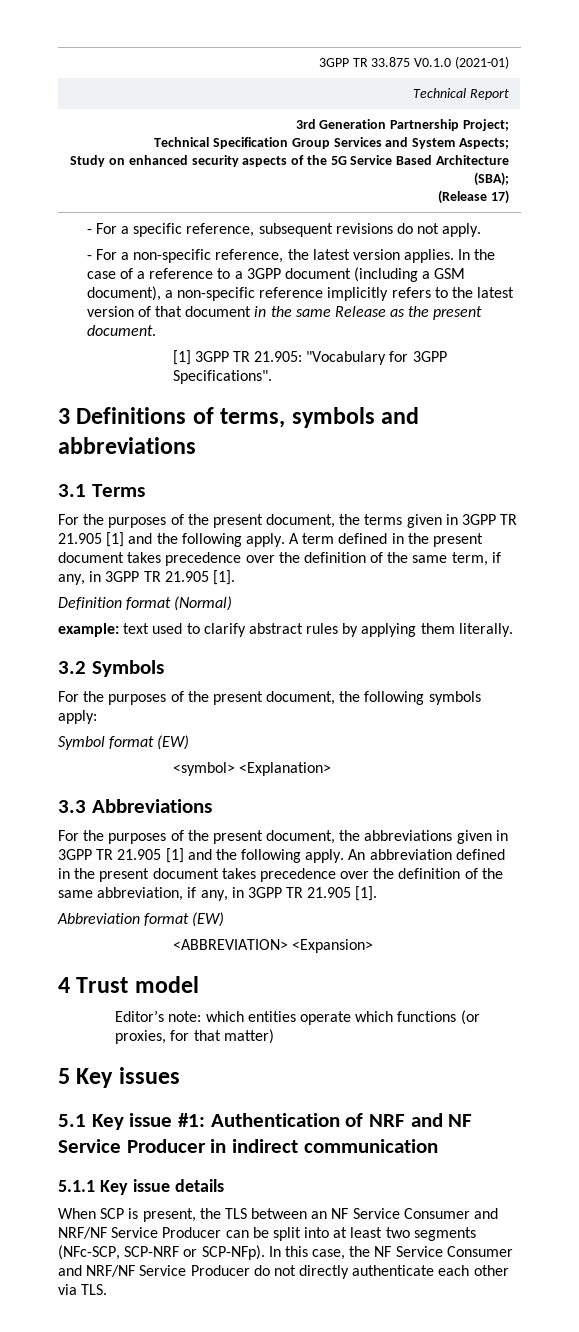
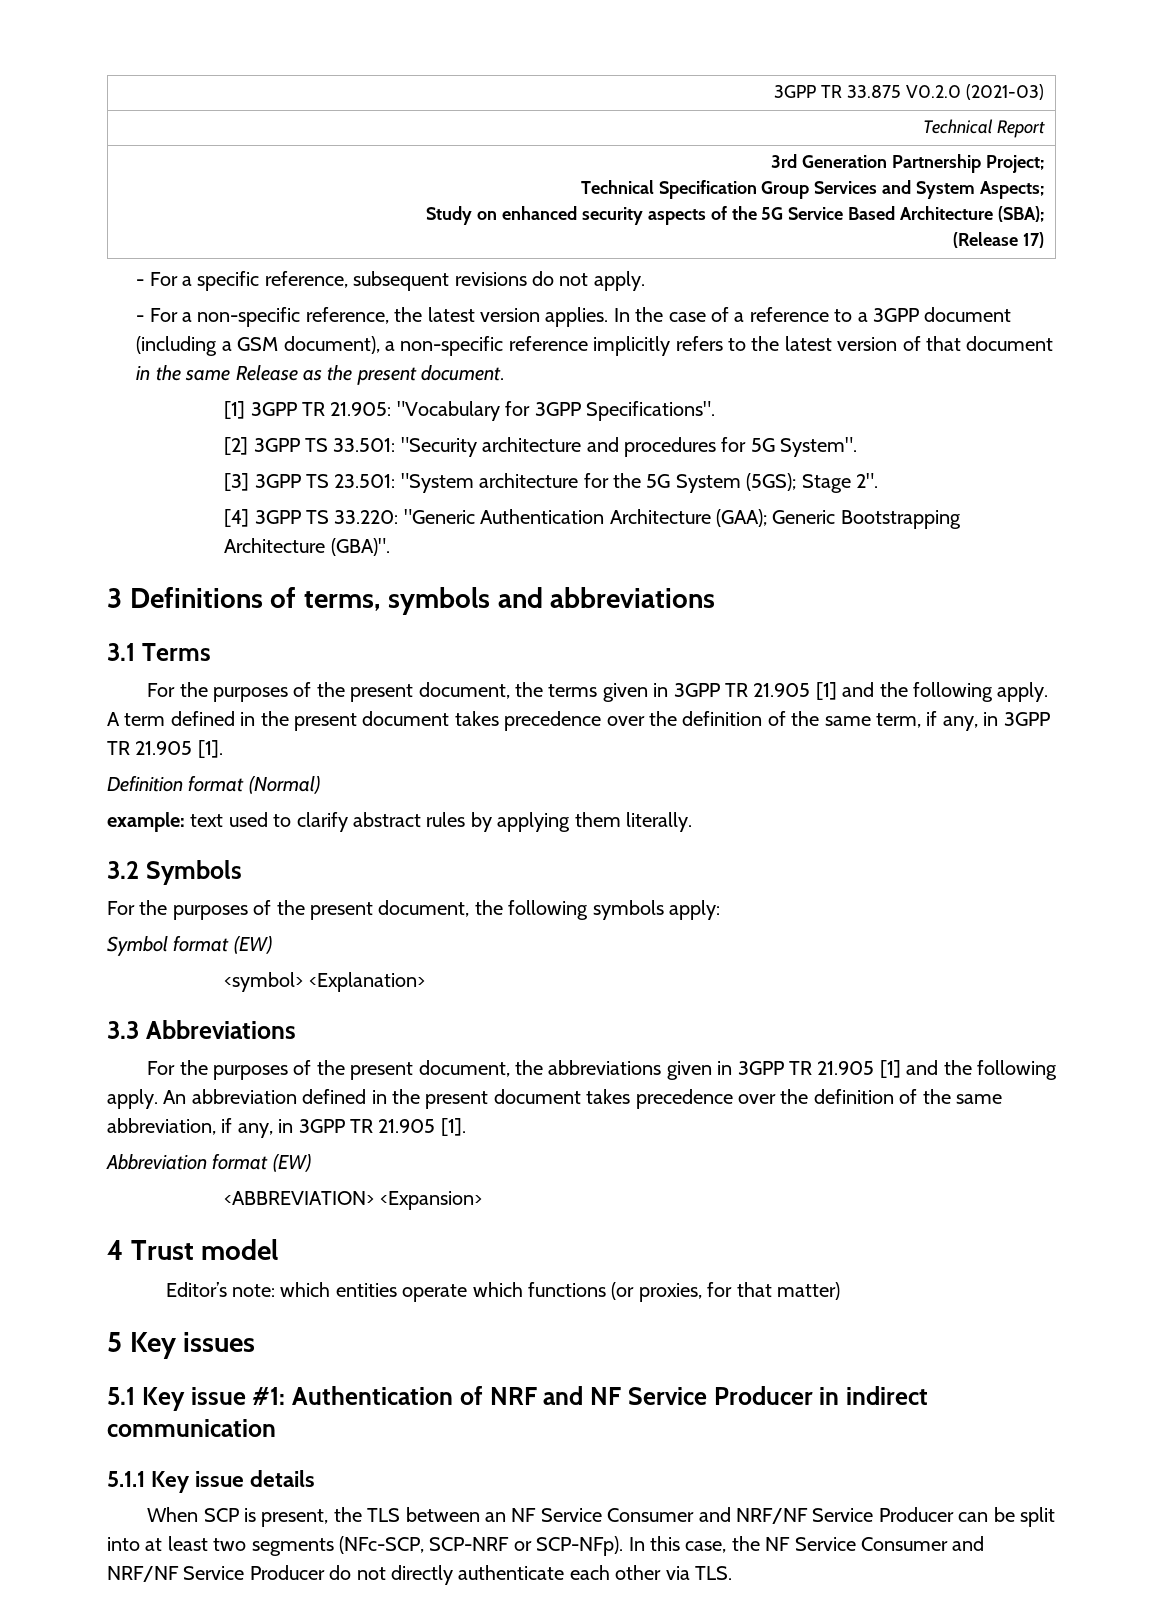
[414,56,509,69] V0.1.0 (2021-01) -> [906,84,1044,100] V0.2.0 (2021-03)
(272, 377) none -> [224,437,858,457] [224,473,878,493] [224,509,961,529] [224,538,390,556] // [2] 3GPP TS 33.501: "Security architecture and procedures for 5G System". // [3] 3GPP TS 23.501: "System architecture for the 5G System (5GS); Stage 2". // [4] 3GPP TS 33.220: "Generic Authentication Architecture (GAA); Generic Bootstrapping Architecture (GBA)".

